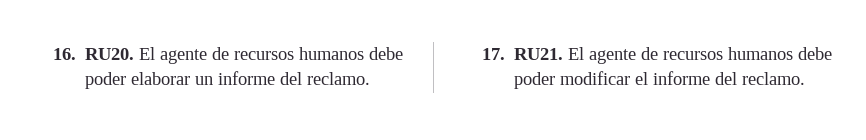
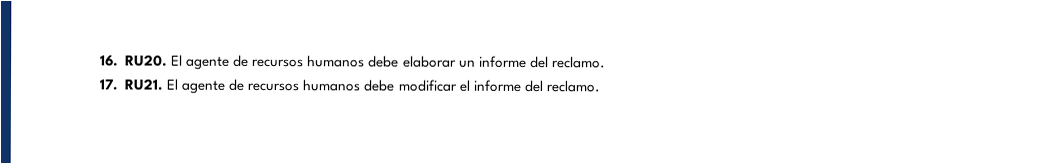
[85,72,127,89] poder -> (400, 61) none
[514,72,556,89] poder -> (396, 85) none

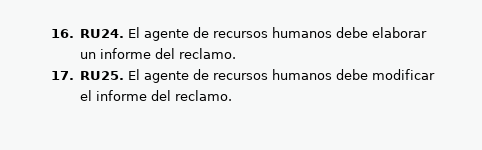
[125,54,169,67] RU20. -> [80,29,125,38] RU24.
[124,78,165,91] RU21. -> [80,71,125,80] RU25.

